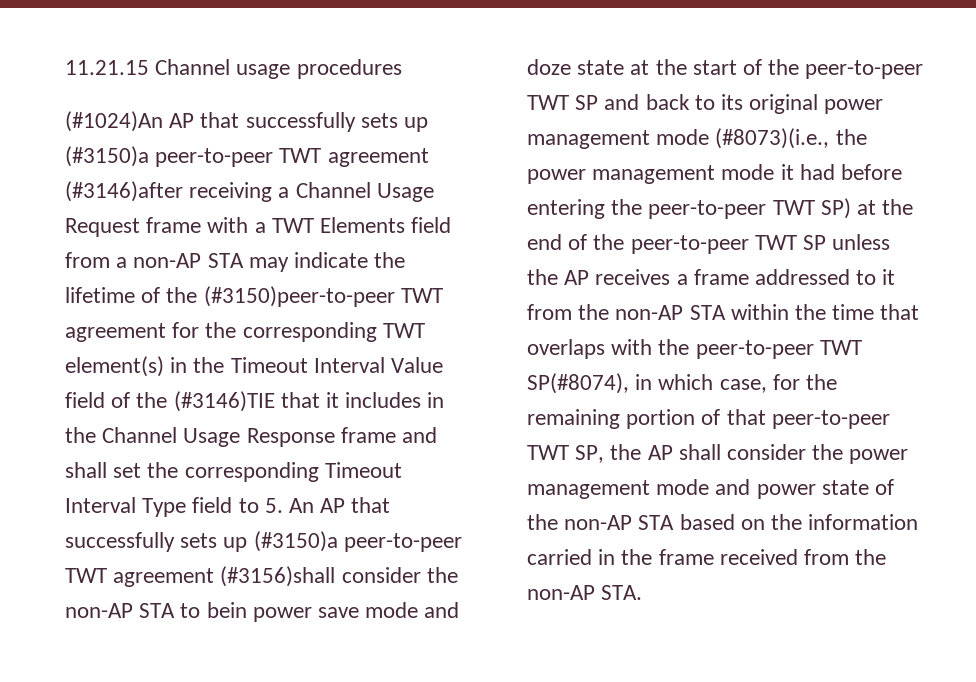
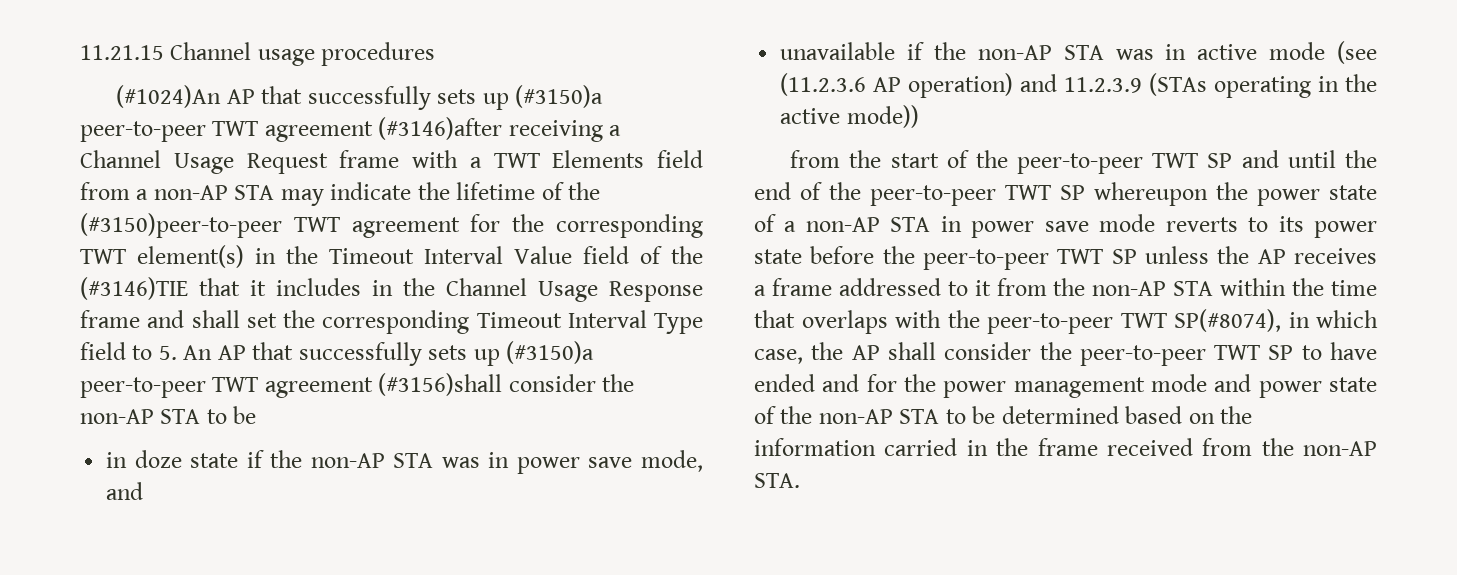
[206,602,460,622] [527,59,650,75] bein power save mode and doze state at -> [233,406,257,424] [106,450,703,474] [106,482,144,500] [780,41,1377,64] [780,73,1377,98] [780,105,919,128] [790,150,841,168] be // in doze state if the non-AP STA was in power save mode, and // unavailable if the non-AP STA was in active mode (see (11.2.3.6 AP operation) and 11.2.3.9 (STAs operating in the active mode)) // from
[645,94,884,114] [527,128,867,149] [527,164,903,184] [527,198,914,219] [527,234,588,250] back to its original power management mode (#8073)(i.e., the power management mode it had before entering the peer-to-peer TWT SP) at the end of -> [1287,150,1377,168] [754,182,1377,206] [754,214,1377,238] [754,246,875,264] until the end of the peer-to-peer TWT SP whereupon the power state of a non-AP STA in power save mode reverts to its power state before
[772,374,838,390] [527,409,890,429] [527,445,605,463] for the remaining portion of that peer-to-peer TWT SP, -> (803, 356) none
(844, 452) none -> [1079,342,1377,366] [754,374,936,392] peer-to-peer TWT SP to have ended and for the
(675, 522) none -> [945,406,1119,424] to be determined

